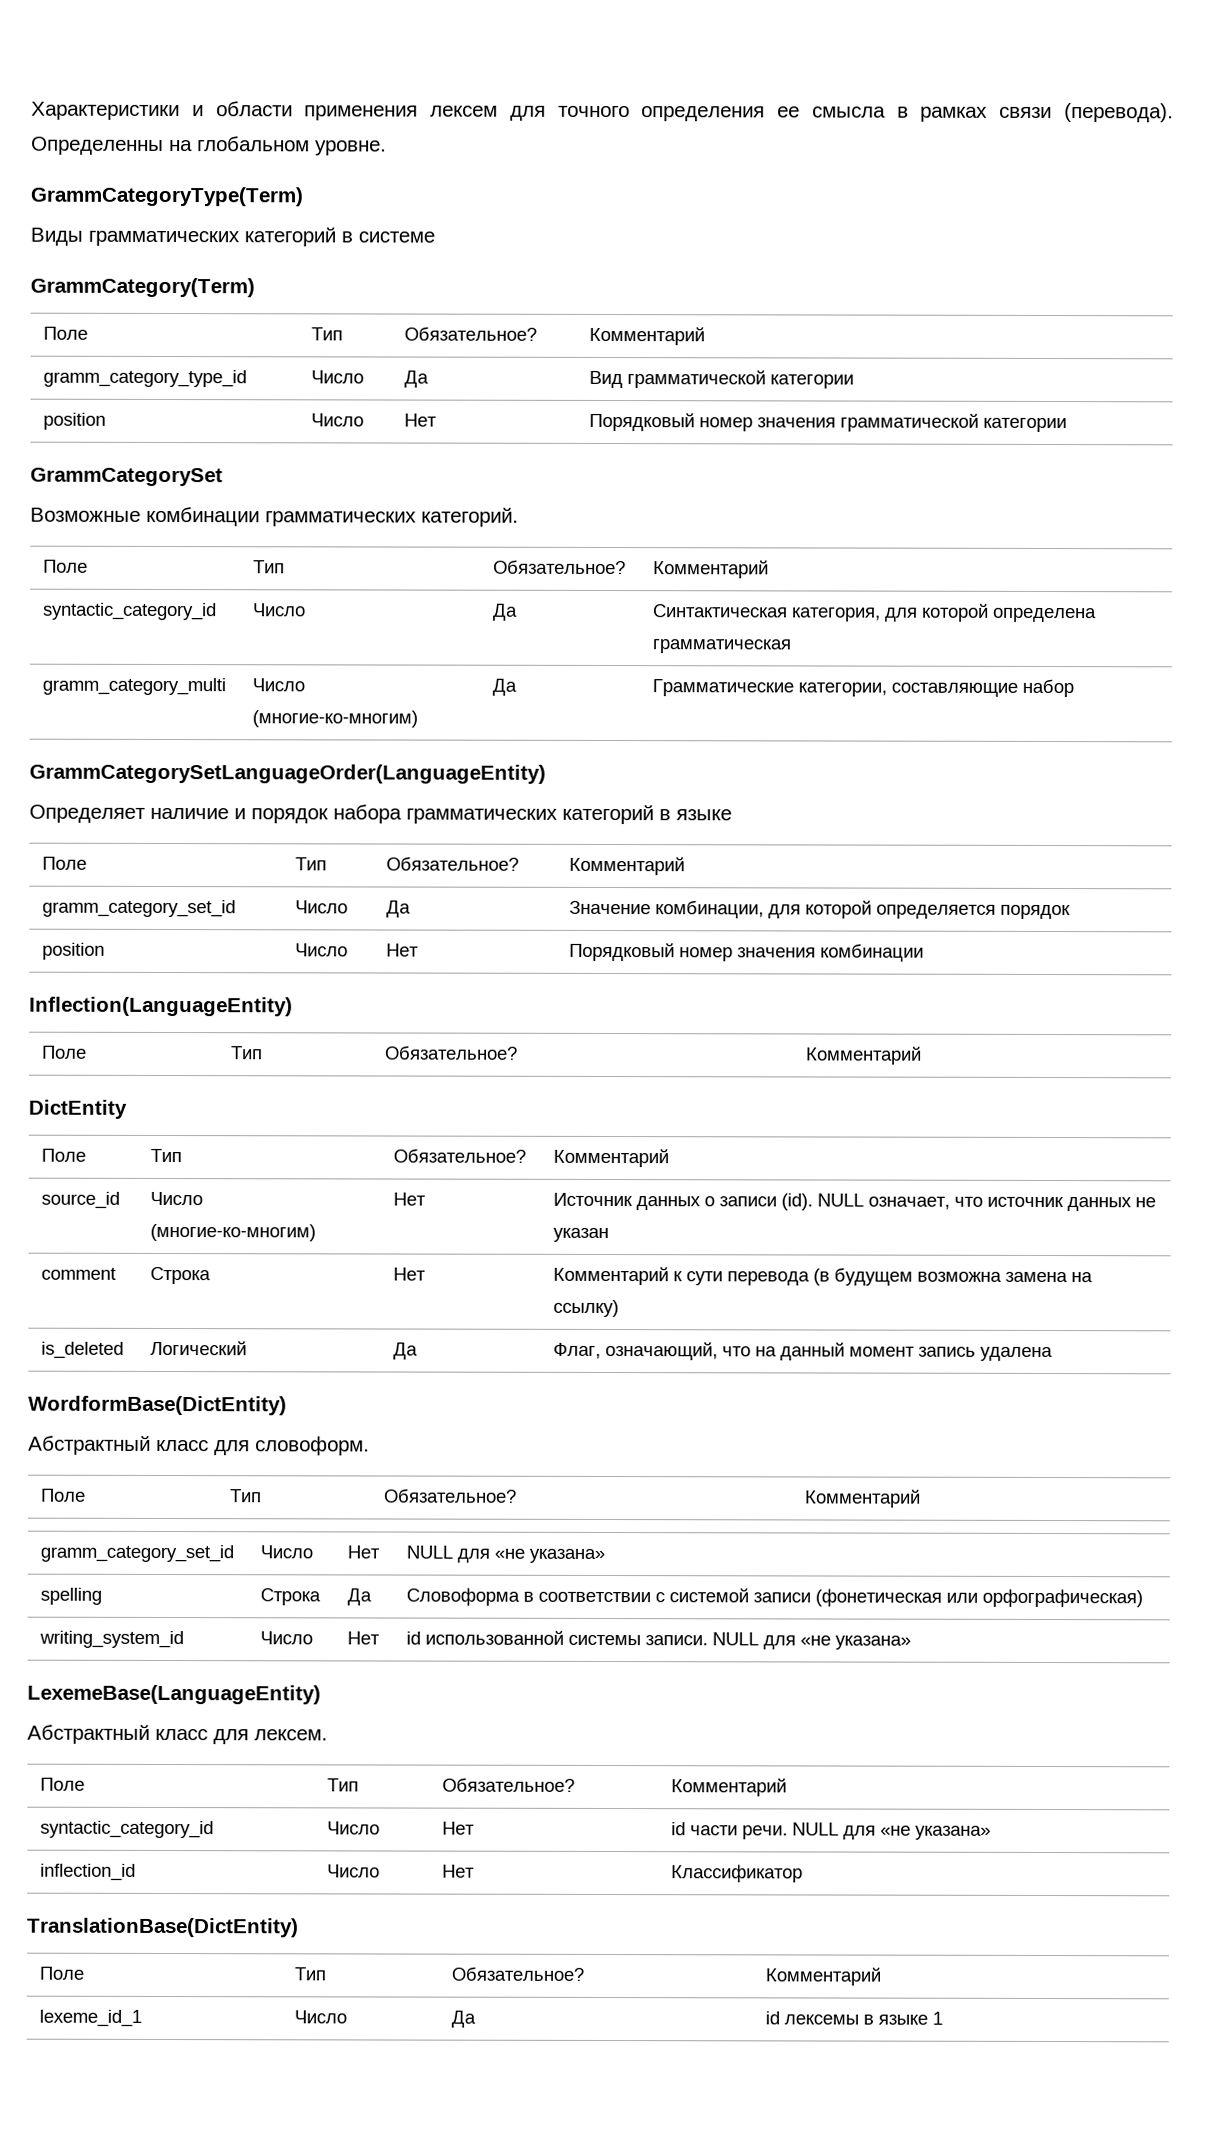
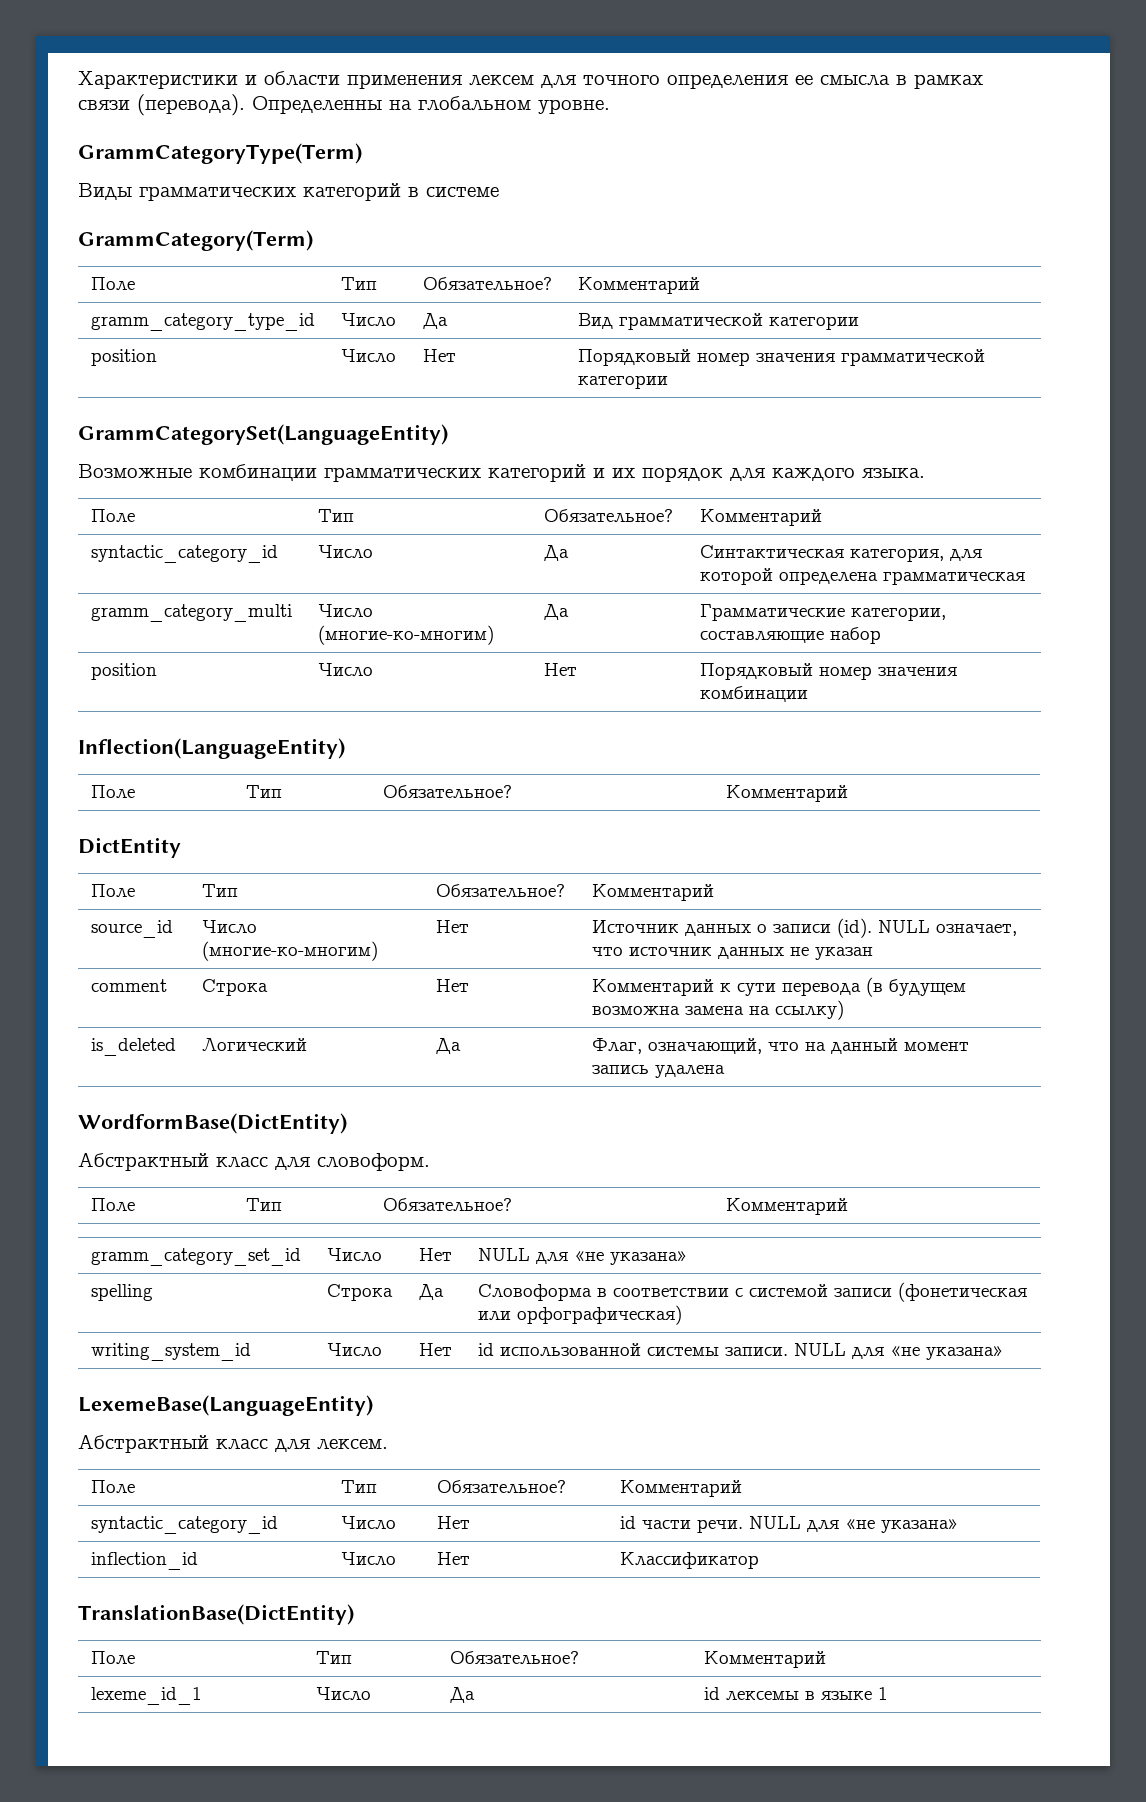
[30,467,223,487] GrammCategorySet -> [78,424,448,445] GrammCategorySet(LanguageEntity)
[421,507,519,527] категорий. -> [488,464,925,482] категорий и их порядок для каждого языка.
[29,763,546,784] [29,804,732,825] [42,856,88,870] [295,857,328,871] [386,856,520,871] [569,856,686,876] [42,899,237,918] [295,900,349,914] [386,900,412,918] [569,900,1072,920] // GrammCategorySetLanguageOrder(LanguageEntity) // Определяет наличие и порядок набора грамматических категорий в языке // Поле | Тип | Обязательное? | Комментарий // gramm_category_set_id | Число | Да | Значение комбинации, для которой определяется порядок -> (881, 635) none

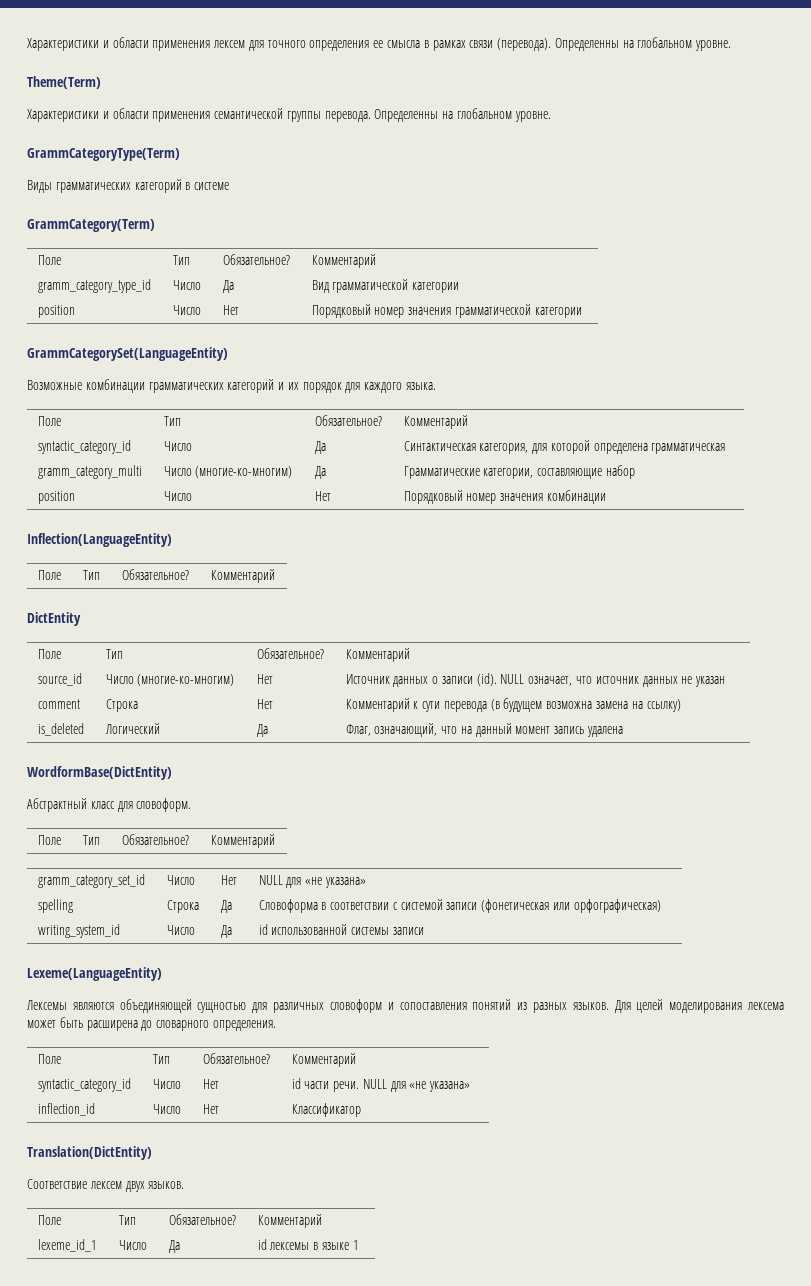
(610, 106) none -> [27,76,101,89] [27,108,551,122] // Theme(Term) // Характеристики и области применения семантической группы перевода. Определенны на глобальном уровне.
[418,1343,452,1356] Нет -> [220,925,232,938] Да
[724,1343,1004,1360] [78,1395,373,1416] [78,1434,388,1453] записи. NULL для «не указана» // LexemeBase(LanguageEntity) // Абстрактный класс для лексем. -> [392,927,424,935] [27,967,162,981] [26,999,784,1013] [27,1017,276,1031] записи // Lexeme(LanguageEntity) // Лексемы являются объединяющей сущностью для различных словоформ и сопоставления понятий из разных языков. Для целей моделирования лексема может быть расширена до словарного определения.
[78,1604,354,1625] TranslationBase(DictEntity) -> [27,1146,152,1160] [27,1179,185,1192] Translation(DictEntity) // Соответствие лексем двух языков.

